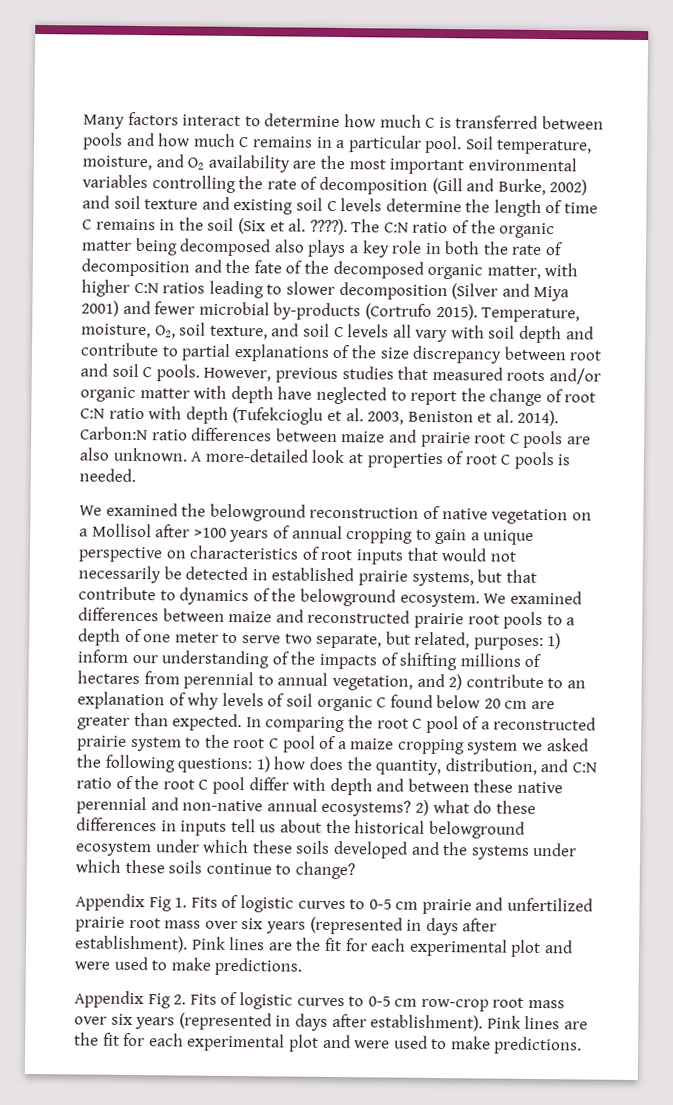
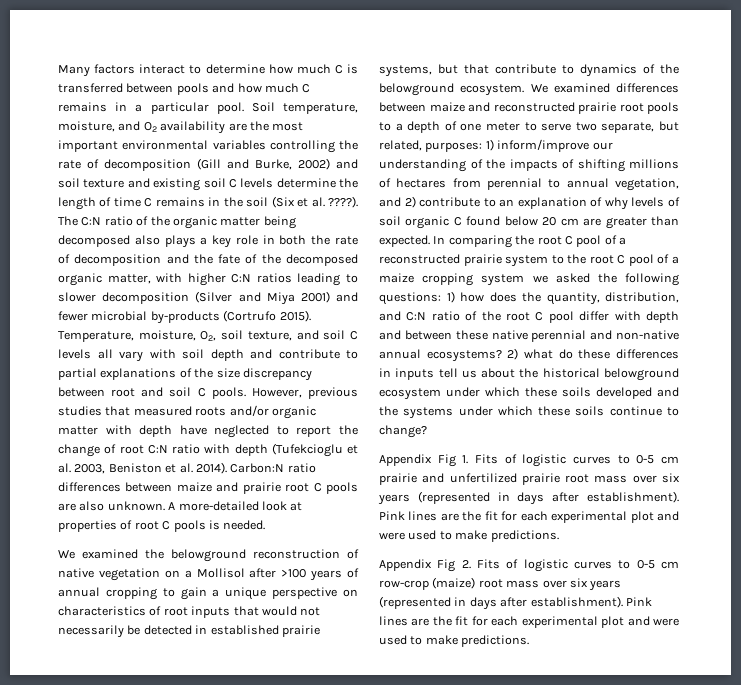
[77,649,129,663] inform -> [497,139,590,152] inform/improve
(489, 1005) none -> [432,577,476,589] (maize)

